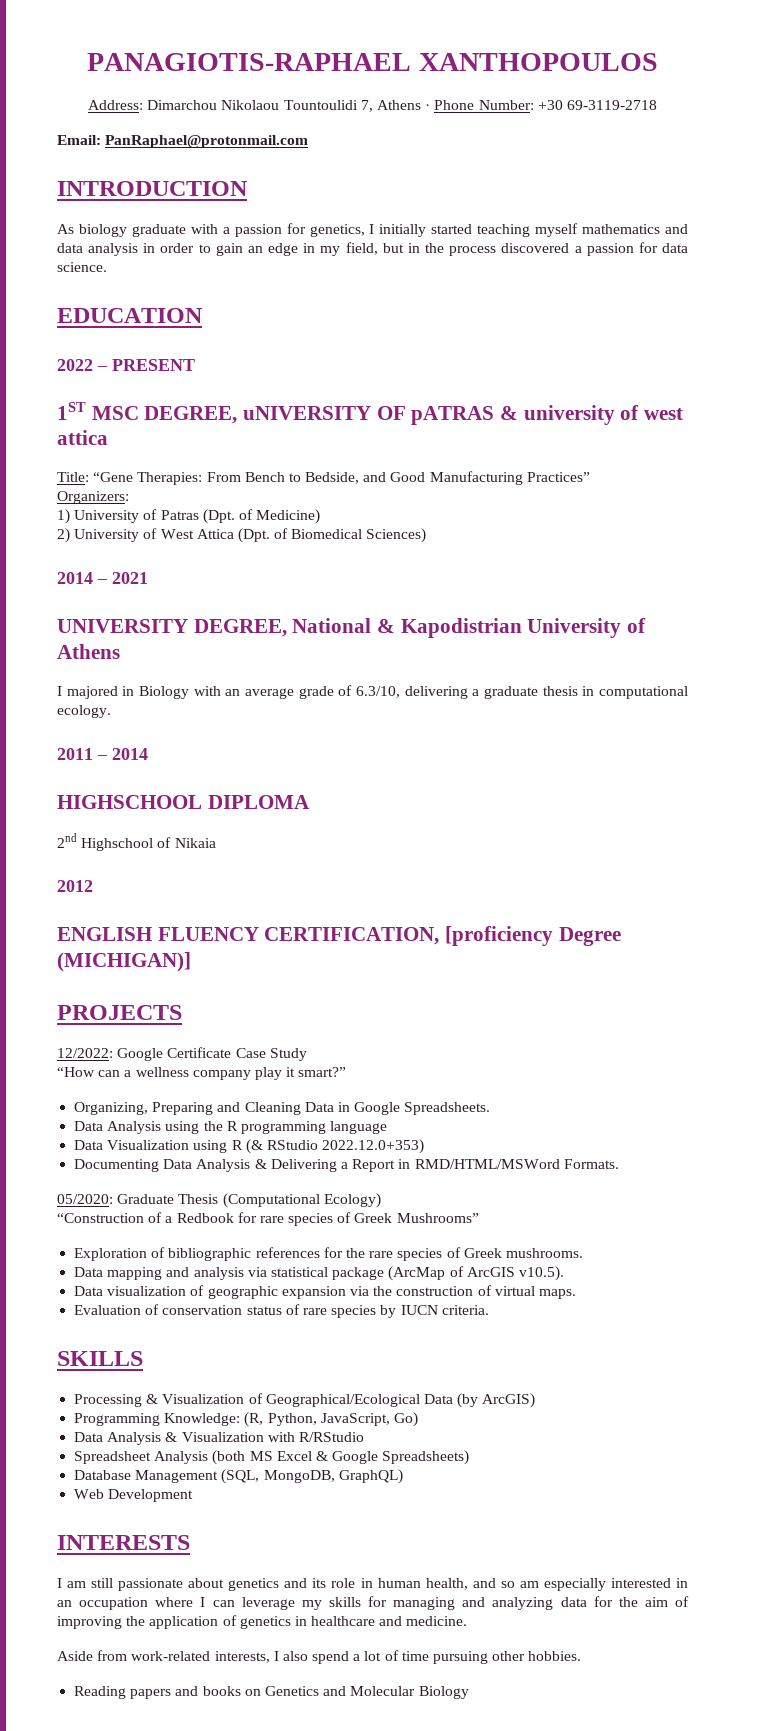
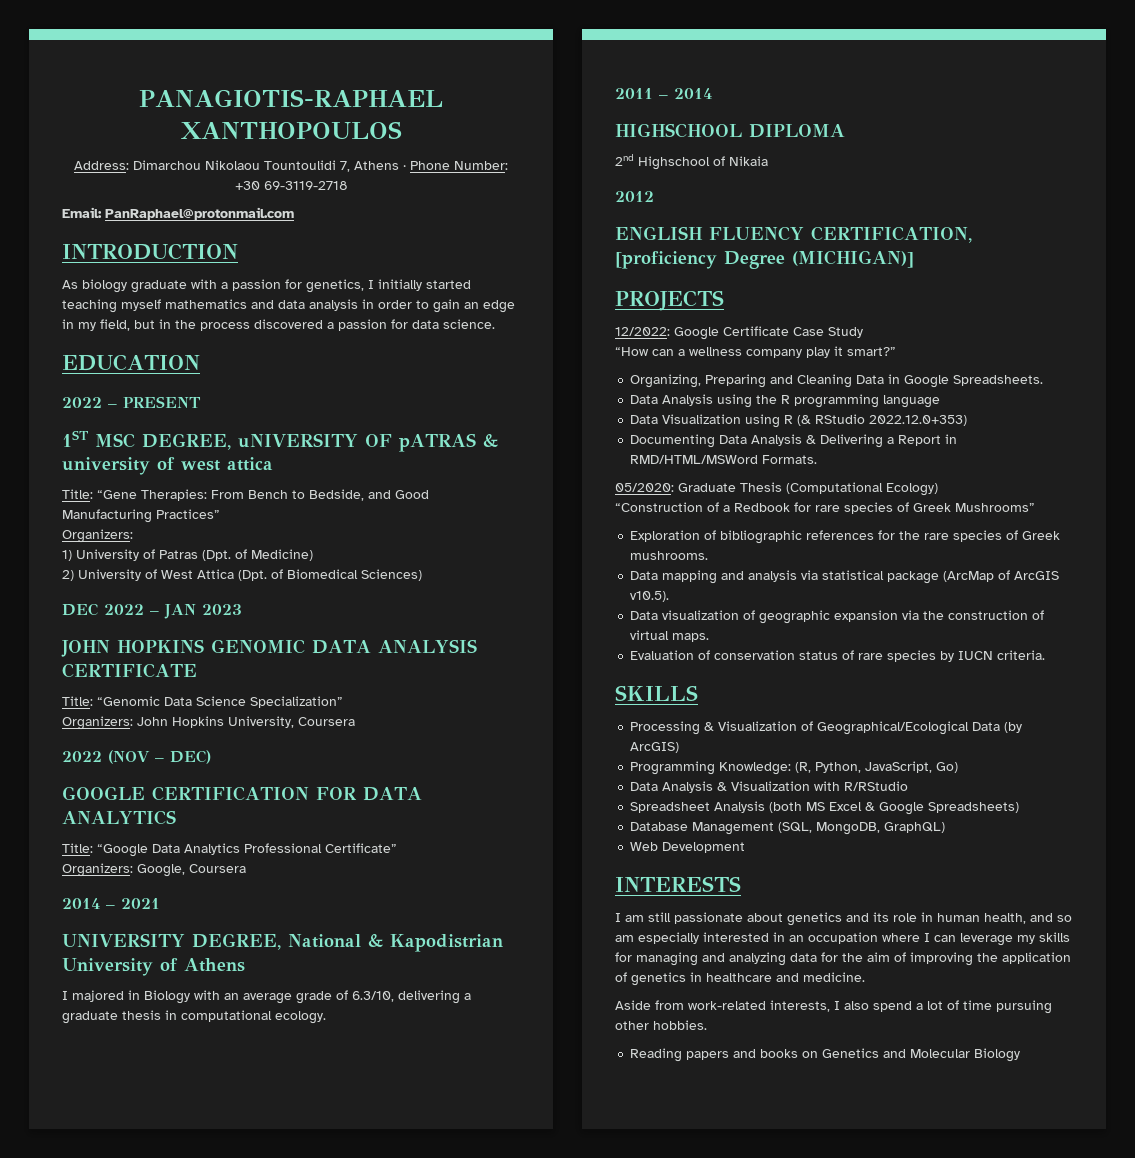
(427, 535) none -> [62,603,242,619] [61,639,477,657] [62,663,197,678] [62,696,343,708] [62,716,355,730] [62,750,211,764] [62,786,422,801] [62,810,176,825] [62,843,397,857] [62,863,246,877] // DEC 2022 – JAN 2023 // JOHN HOPKINS GENOMIC DATA ANALYSIS CERTIFICATE // Title: “Genomic Data Science Specialization” // Organizers: John Hopkins University, Coursera // 2022 (NOV – DEC) // GOOGLE CERTIFICATION FOR DATA ANALYTICS // Title: “Google Data Analytics Professional Certificate” // Organizers: Google, Coursera

